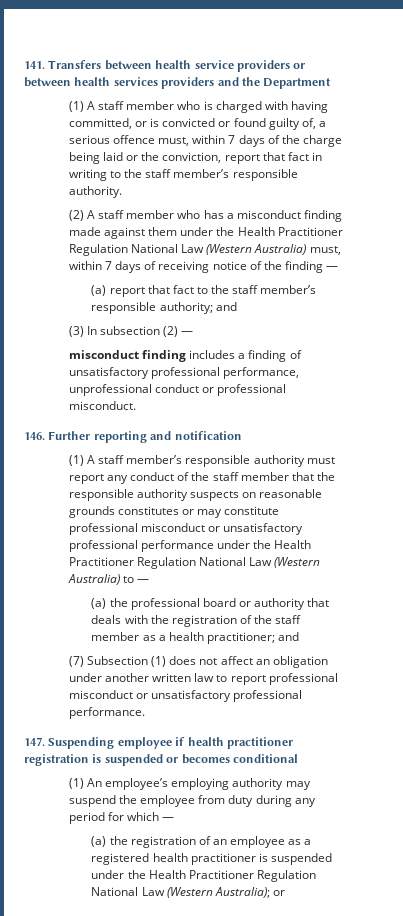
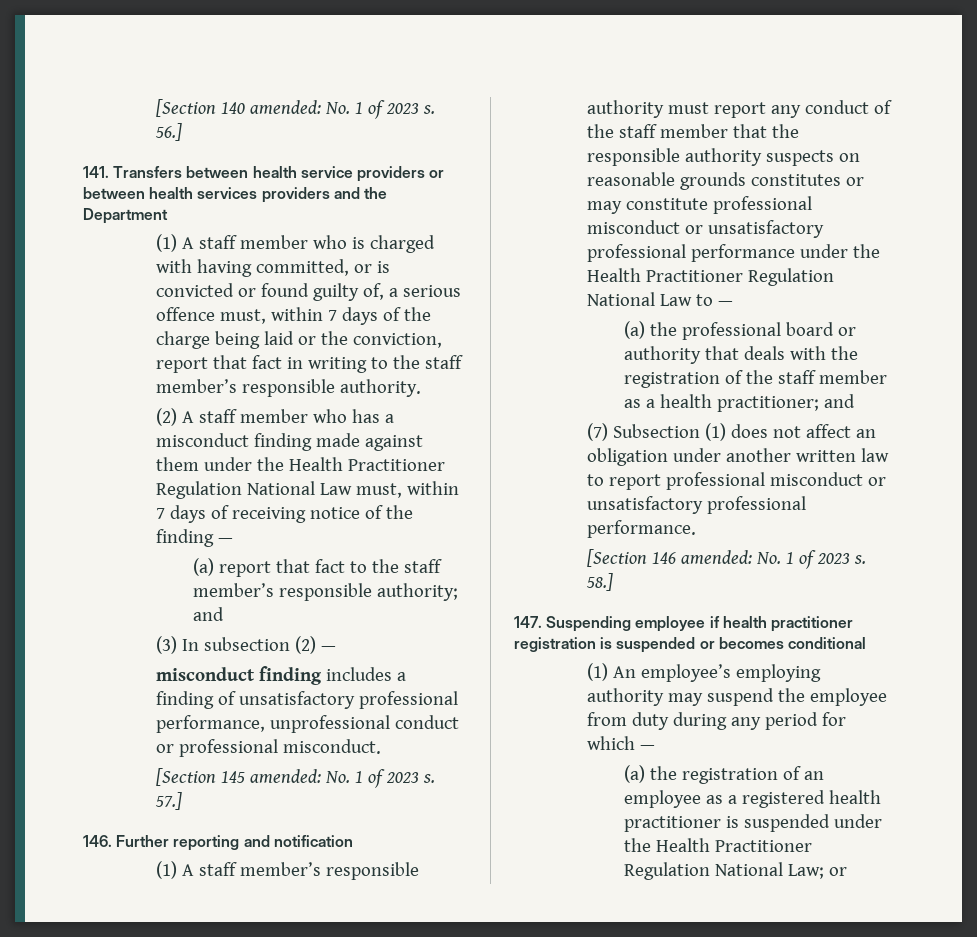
(24, 65) none -> [156,99,436,119] [155,123,183,141] [Section 140 amended: No. 1 of 2023 s. 56.] //
[206,244,307,255] (Western Australia) -> (353, 489) none
(136, 405) none -> [156,768,436,788] [155,792,183,810] // [Section 145 amended: No. 1 of 2023 s. 57.]
[274,557,321,568] [67,574,120,585] (Western Australia) -> (693, 300) none
(145, 713) none -> [587,549,867,569] [586,573,614,591] // [Section 146 amended: No. 1 of 2023 s. 58.]
[141,887,270,898] Law (Western Australia); -> [787,864,824,879] Law;

